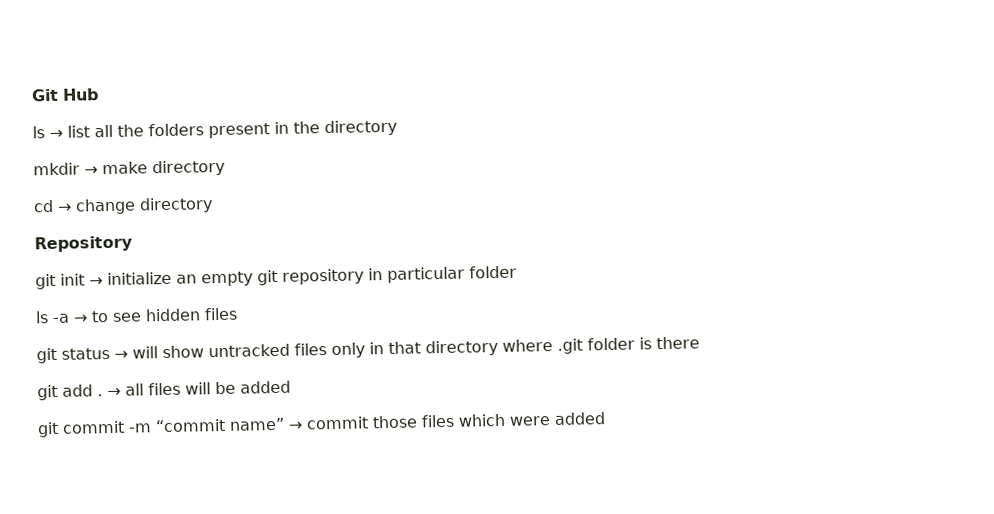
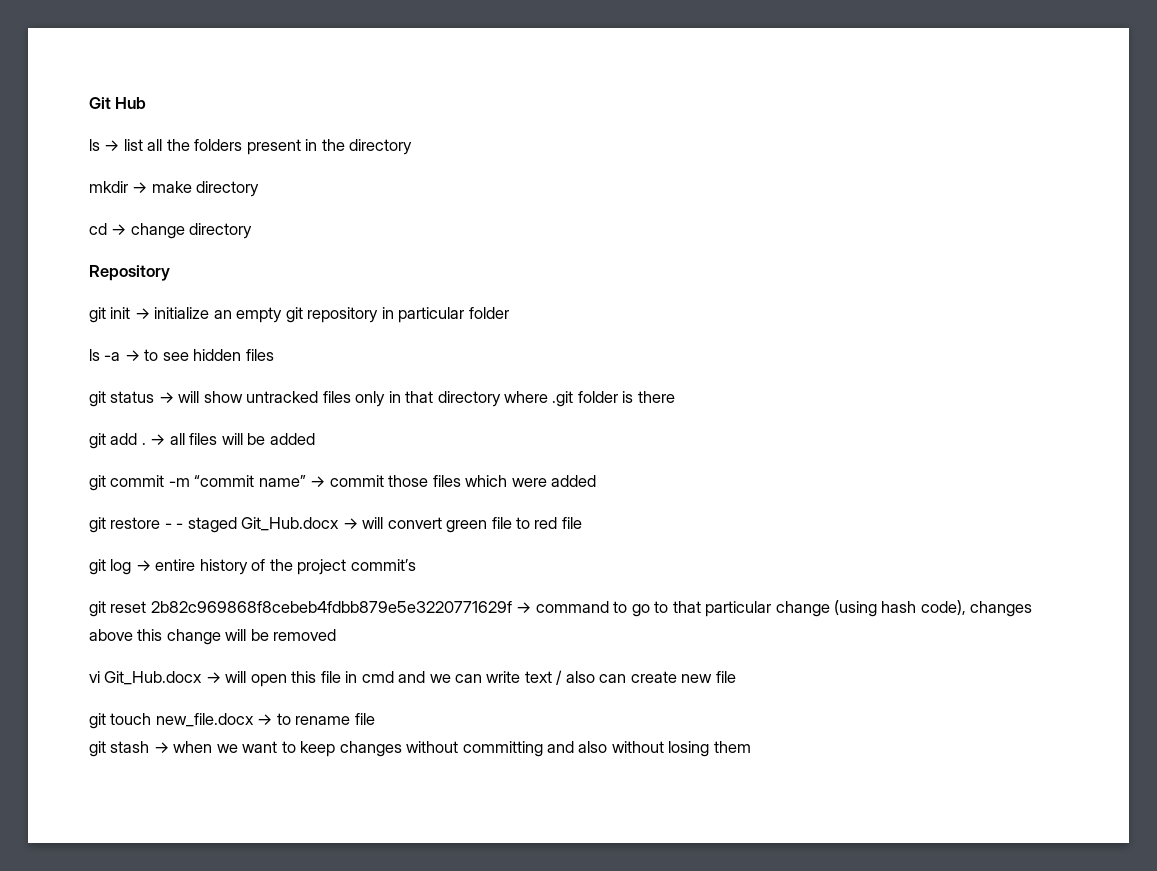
(606, 418) none -> [89,517,582,533] [89,559,416,575] [89,600,1033,617] [89,629,337,645] [89,670,736,687] [89,713,375,729] [89,741,751,757] // git restore - - staged Git_Hub.docx → will convert green file to red file // git log → entire history of the project commit’s // git reset 2b82c969868f8cebeb4fdbb879e5e3220771629f → command to go to that particular change (using hash code), changes above this change will be removed // vi Git_Hub.docx → will open this file in cmd and we can write text / also can create new file // git touch new_file.docx → to rename file // git stash → when we want to keep changes without committing and also without losing them

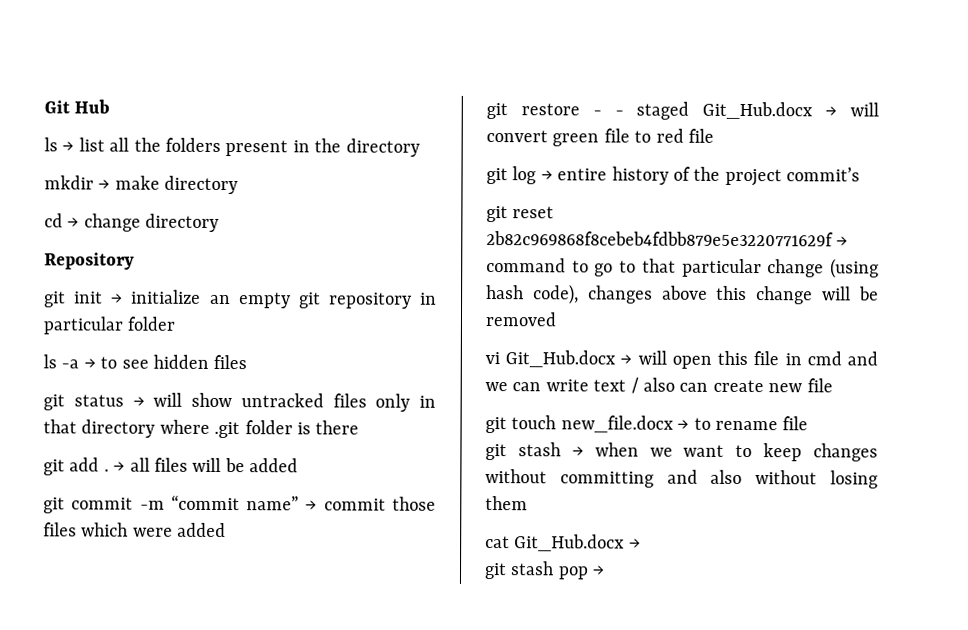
(751, 747) none -> [485,534,641,552] [484,561,606,580] // cat Git_Hub.docx → // git stash pop →

